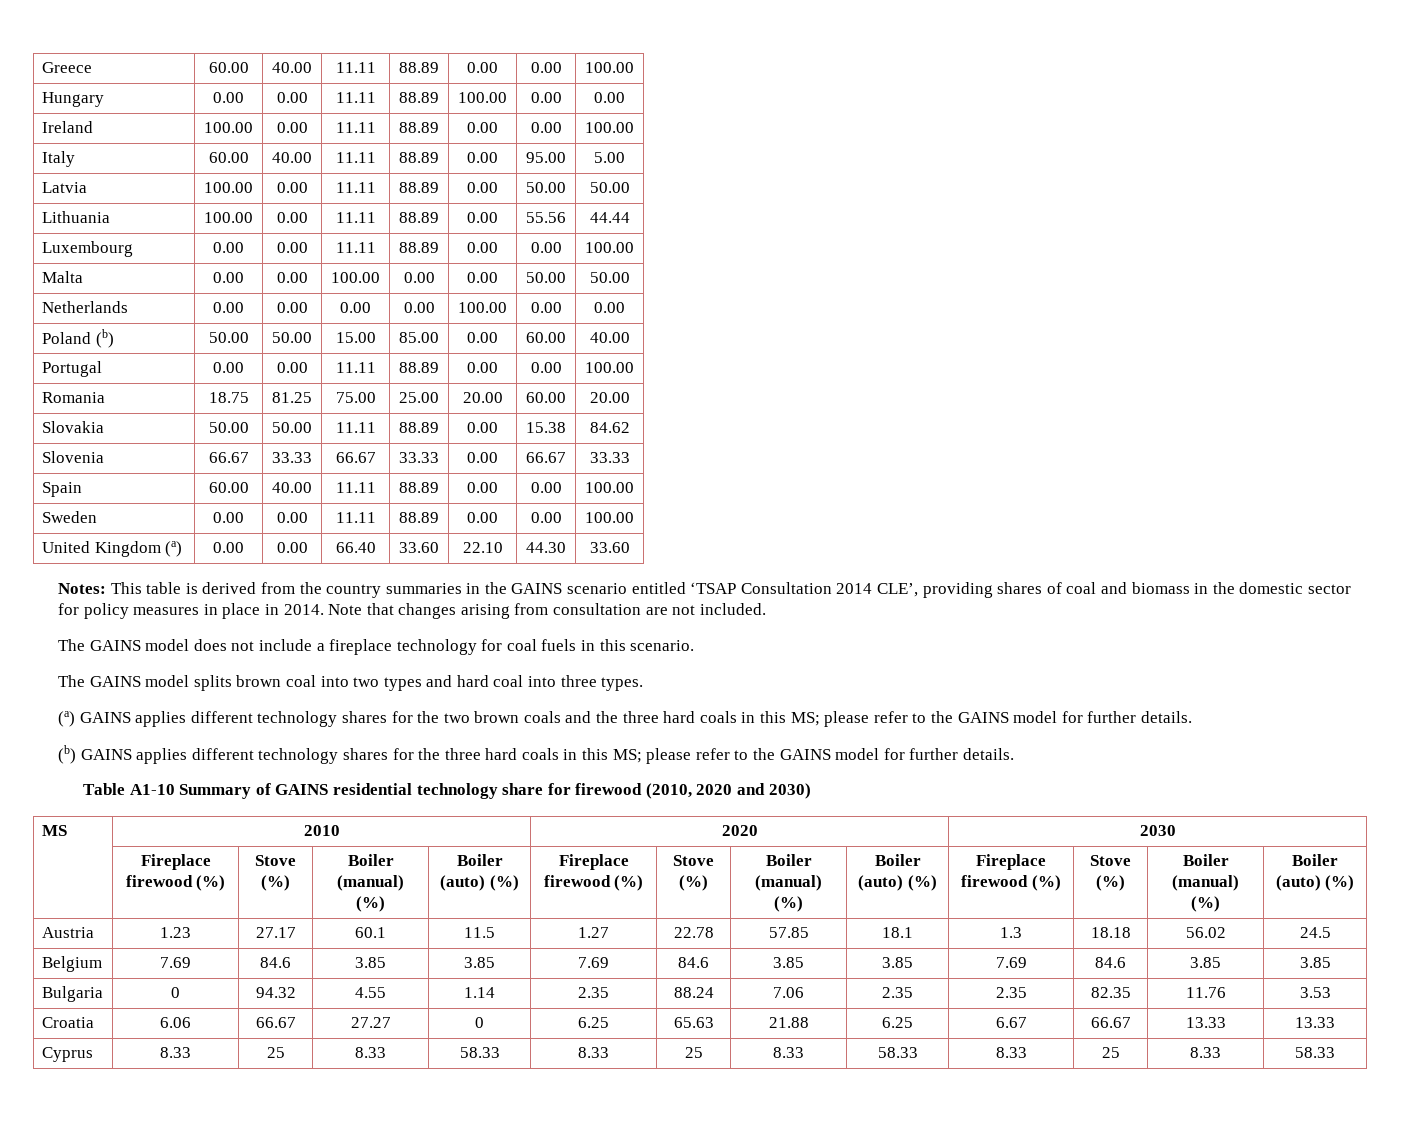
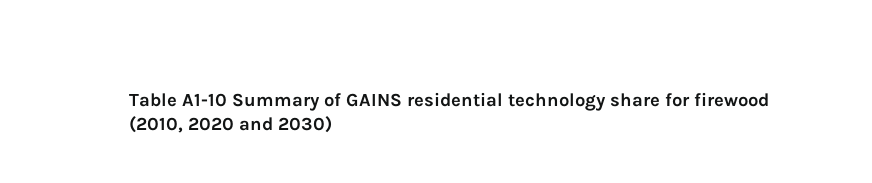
[41,62,92,73] [208,62,249,73] [272,62,312,73] [335,62,376,73] [399,62,439,73] [467,62,498,73] [530,62,562,73] [585,62,634,73] [41,92,104,107] [213,92,244,103] [276,92,308,103] [335,92,376,103] [399,92,439,103] [458,92,507,103] [530,92,562,103] [594,92,625,103] [41,121,93,133] [204,122,253,133] [276,122,308,133] [335,122,376,133] [399,122,439,133] [467,122,498,133] [530,122,562,133] [585,122,634,133] [41,151,75,167] [208,152,249,163] [272,152,312,163] [335,152,376,163] [399,152,439,163] [467,152,498,163] [526,152,566,163] [594,152,625,163] [41,182,87,193] [204,182,253,193] [276,182,308,193] [335,182,376,193] [399,182,439,193] [467,182,498,193] [526,182,566,193] [589,182,630,193] [41,211,110,223] [204,212,253,223] [276,212,308,223] [335,212,376,223] [399,212,439,223] [467,212,498,223] [526,212,566,223] [589,212,630,223] [41,241,133,257] [213,242,244,253] [276,242,308,253] [335,242,376,253] [399,242,439,253] [467,242,498,253] [530,242,562,253] [585,242,634,253] [41,271,83,283] [213,272,244,283] [276,272,308,283] [331,272,380,283] [403,272,435,283] [467,272,498,283] [526,272,566,283] [589,272,630,283] [41,301,128,313] [213,302,244,313] [276,302,308,313] [340,302,371,313] [403,302,435,313] [458,302,507,313] [530,302,562,313] [594,302,625,313] [41,329,114,348] [208,332,249,343] [272,332,312,343] [335,332,376,343] [399,332,439,343] [467,332,498,343] [526,332,566,343] [589,332,630,343] [41,361,102,377] [213,362,244,373] [276,362,308,373] [335,362,376,373] [399,362,439,373] [467,362,498,373] [530,362,562,373] [585,362,634,373] [41,392,105,403] [208,392,249,403] [272,392,312,403] [335,392,376,403] [399,392,439,403] [462,392,503,403] [526,392,566,403] [589,392,630,403] [41,421,104,433] [208,422,249,433] [272,422,312,433] [335,422,376,433] [399,422,439,433] [467,422,498,433] [526,422,566,433] [589,422,630,433] [41,451,104,463] [208,452,249,463] [272,452,312,463] [335,452,376,463] [399,452,439,463] [467,452,498,463] [526,452,566,463] [589,452,630,463] [41,482,82,497] [208,482,249,493] [272,482,312,493] [335,482,376,493] [399,482,439,493] [467,482,498,493] [530,482,562,493] [585,482,634,493] [41,511,97,523] [213,512,244,523] [276,512,308,523] [335,512,376,523] [399,512,439,523] [467,512,498,523] [530,512,562,523] [585,512,634,523] [41,541,183,557] [213,542,244,553] [276,542,308,553] [335,542,376,553] [399,542,439,553] [462,542,503,553] [526,542,566,553] [589,542,630,553] [57,582,1351,598] [57,603,766,619] [57,639,695,655] [57,675,644,691] [57,711,1192,727] [57,745,1014,764] Greece | 60.00 | 40.00 | 11.11 | 88.89 | 0.00 | 0.00 | 100.00 // Hungary | 0.00 | 0.00 | 11.11 | 88.89 | 100.00 | 0.00 | 0.00 // Ireland | 100.00 | 0.00 | 11.11 | 88.89 | 0.00 | 0.00 | 100.00 // Italy | 60.00 | 40.00 | 11.11 | 88.89 | 0.00 | 95.00 | 5.00 // Latvia | 100.00 | 0.00 | 11.11 | 88.89 | 0.00 | 50.00 | 50.00 // Lithuania | 100.00 | 0.00 | 11.11 | 88.89 | 0.00 | 55.56 | 44.44 // Luxembourg | 0.00 | 0.00 | 11.11 | 88.89 | 0.00 | 0.00 | 100.00 // Malta | 0.00 | 0.00 | 100.00 | 0.00 | 0.00 | 50.00 | 50.00 // Netherlands | 0.00 | 0.00 | 0.00 | 0.00 | 100.00 | 0.00 | 0.00 // Poland (b) | 50.00 | 50.00 | 15.00 | 85.00 | 0.00 | 60.00 | 40.00 // Portugal | 0.00 | 0.00 | 11.11 | 88.89 | 0.00 | 0.00 | 100.00 // Romania | 18.75 | 81.25 | 75.00 | 25.00 | 20.00 | 60.00 | 20.00 // Slovakia | 50.00 | 50.00 | 11.11 | 88.89 | 0.00 | 15.38 | 84.62 // Slovenia | 66.67 | 33.33 | 66.67 | 33.33 | 0.00 | 66.67 | 33.33 // Spain | 60.00 | 40.00 | 11.11 | 88.89 | 0.00 | 0.00 | 100.00 // Sweden | 0.00 | 0.00 | 11.11 | 88.89 | 0.00 | 0.00 | 100.00 // United Kingdom (a) | 0.00 | 0.00 | 66.40 | 33.60 | 22.10 | 44.30 | 33.60 // Notes: This table is derived from the country summaries in the GAINS scenario entitled ‘TSAP Consultation 2014 CLE’, providing shares of coal and biomass in the domestic sector for policy measures in place in 2014. Note that changes arising from consultation are not included. // The GAINS model does not include a fireplace technology for coal fuels in this scenario. // The GAINS model splits brown coal into two types and hard coal into three types. // (a) GAINS applies different technology shares for the two brown coals and the three hard coals in this MS; please refer to the GAINS model for further details. // (b) GAINS applies different technology shares for the three hard coals in this MS; please refer to the GAINS model for further details. // -> (129, 100) none
[41,825,67,836] [303,825,340,836] [721,825,758,836] [1139,825,1176,836] [140,854,211,870] [125,875,226,891] [255,855,296,866] [261,875,290,891] [347,854,394,866] [337,875,404,891] [356,896,385,912] [456,854,503,866] [440,875,519,891] [558,854,629,870] [543,875,644,891] [673,855,714,866] [679,875,708,891] [765,854,812,866] [755,875,822,891] [774,896,803,912] [874,854,921,866] [858,875,937,891] [976,854,1046,870] [961,875,1061,891] [1090,855,1131,866] [1096,875,1125,891] [1182,854,1229,866] [1172,875,1239,891] [1191,896,1220,912] [1292,854,1338,866] [1275,875,1355,891] [41,927,94,938] [160,927,191,938] [255,927,296,938] [355,927,386,938] [464,927,495,938] [578,927,609,938] [673,927,714,938] [768,927,809,938] [882,927,913,938] [1000,927,1022,938] [1090,927,1131,938] [1185,927,1226,938] [1299,927,1331,938] [41,956,102,972] [160,957,191,968] [260,957,291,968] [355,957,386,968] [464,957,495,968] [578,957,609,968] [678,957,709,968] [773,957,804,968] [882,957,913,968] [995,957,1027,968] [1095,957,1126,968] [1190,957,1221,968] [1299,957,1331,968] [41,986,103,1002] [171,987,180,998] [255,987,296,998] [355,987,386,998] [464,987,495,998] [578,987,609,998] [673,987,714,998] [773,987,804,998] [882,987,913,998] [995,987,1027,998] [1090,987,1131,998] [1185,987,1226,998] [1299,987,1331,998] [41,1017,94,1028] [160,1017,191,1028] [255,1017,296,1028] [350,1017,391,1028] [475,1017,484,1028] [578,1017,609,1028] [673,1017,714,1028] [768,1017,809,1028] [882,1017,913,1028] [995,1017,1027,1028] [1090,1017,1131,1028] [1185,1017,1226,1028] [1295,1017,1335,1028] [41,1047,93,1062] [160,1047,191,1058] [266,1047,285,1058] [355,1047,386,1058] [459,1047,500,1058] [578,1047,609,1058] [684,1047,703,1058] [773,1047,804,1058] [877,1047,918,1058] [995,1047,1027,1058] [1101,1047,1120,1058] [1190,1047,1221,1058] [1295,1047,1335,1058] // MS | 2010 | 2020 | 2030 // | Fireplace firewood (%) | Stove (%) | Boiler (manual) (%) | Boiler (auto) (%) | Fireplace firewood (%) | Stove (%) | Boiler (manual) (%) | Boiler (auto) (%) | Fireplace firewood (%) | Stove (%) | Boiler (manual) (%) | Boiler (auto) (%) // Austria | 1.23 | 27.17 | 60.1 | 11.5 | 1.27 | 22.78 | 57.85 | 18.1 | 1.3 | 18.18 | 56.02 | 24.5 // Belgium | 7.69 | 84.6 | 3.85 | 3.85 | 7.69 | 84.6 | 3.85 | 3.85 | 7.69 | 84.6 | 3.85 | 3.85 // Bulgaria | 0 | 94.32 | 4.55 | 1.14 | 2.35 | 88.24 | 7.06 | 2.35 | 2.35 | 82.35 | 11.76 | 3.53 // Croatia | 6.06 | 66.67 | 27.27 | 0 | 6.25 | 65.63 | 21.88 | 6.25 | 6.67 | 66.67 | 13.33 | 13.33 // Cyprus | 8.33 | 25 | 8.33 | 58.33 | 8.33 | 25 | 8.33 | 58.33 | 8.33 | 25 | 8.33 | 58.33 -> (333, 124) none

